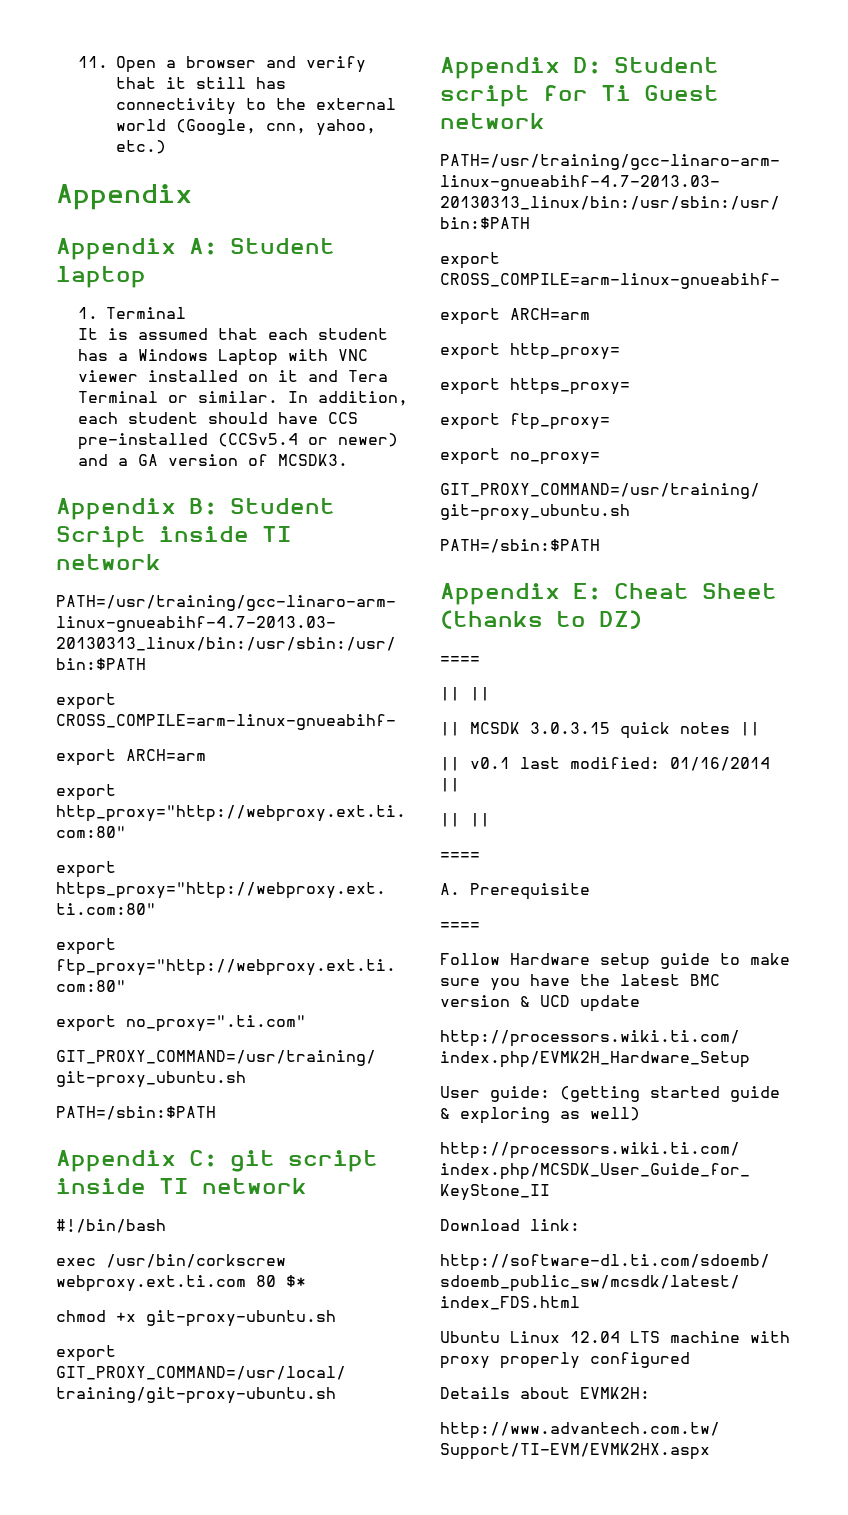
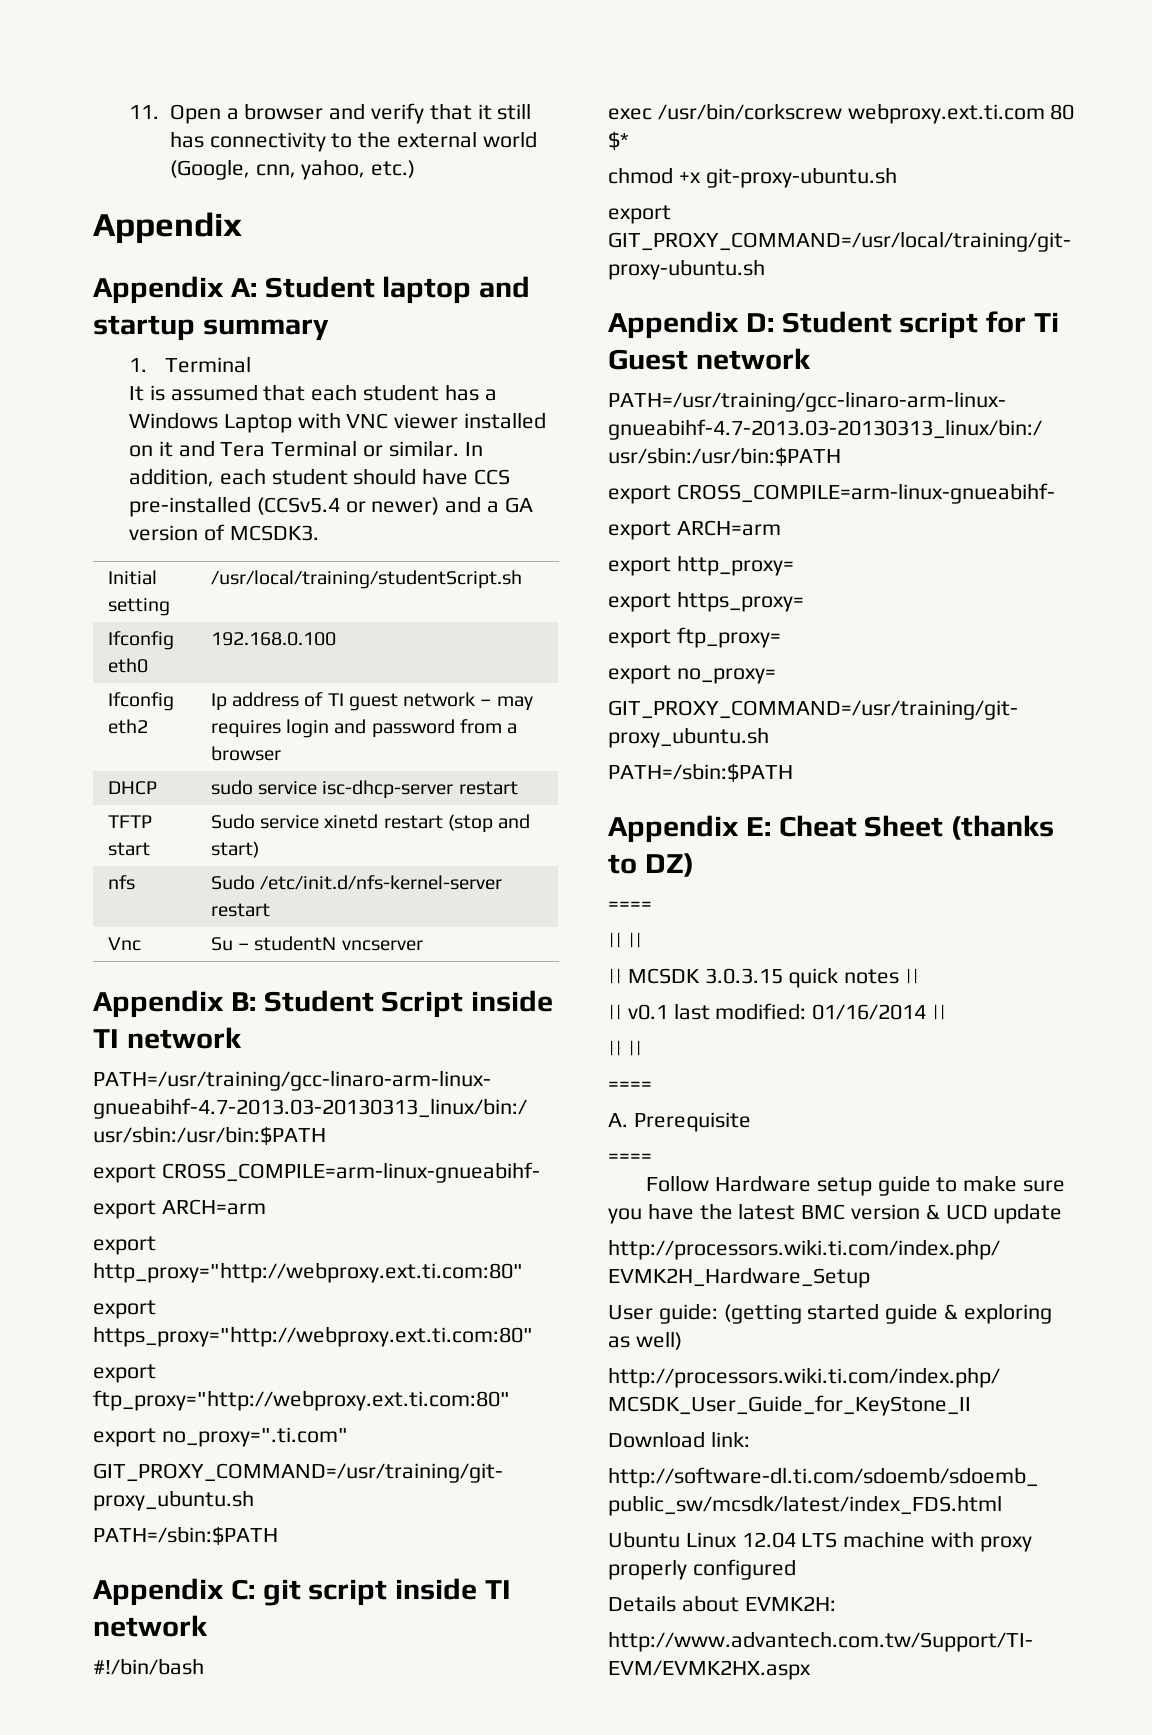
(146, 277) none -> [479,276,531,298] [93,315,329,341] and startup summary
(348, 460) none -> [107,570,157,585] [107,598,170,616] [210,570,522,589] [107,631,174,650] [107,658,148,673] [210,632,336,646] [107,692,174,711] [107,719,148,734] [210,692,533,711] [210,719,518,738] [210,746,281,761] [107,781,157,795] [210,780,518,799] [107,815,152,828] [107,842,150,856] [210,814,531,833] [210,841,259,858] [107,875,135,890] [210,875,503,890] [210,903,270,917] [107,937,141,951] [210,936,423,951] // Initial setting | /usr/local/training/studentScript.sh // Ifconfig eth0 | 192.168.0.100 // Ifconfig eth2 | Ip address of TI guest network – may requires login and password from a browser // DHCP | sudo service isc-dhcp-server restart // TFTP start | Sudo service xinetd restart (stop and start) // nfs | Sudo /etc/init.d/nfs-kernel-server restart // Vnc | Su – studentN vncserver

